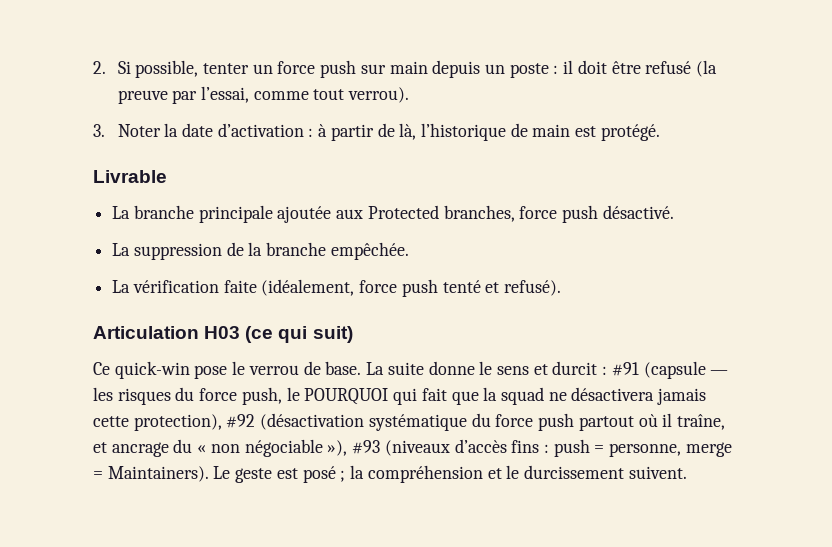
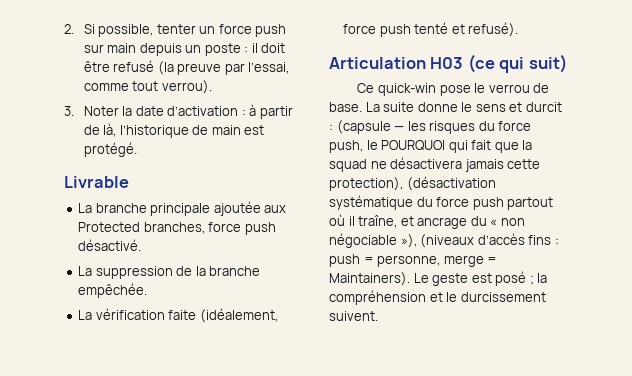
[611,362,639,376] #91 -> (333, 127) none
[226,414,256,428] #92 -> (403, 184) none
[352,440,381,454] #93 -> (417, 241) none

